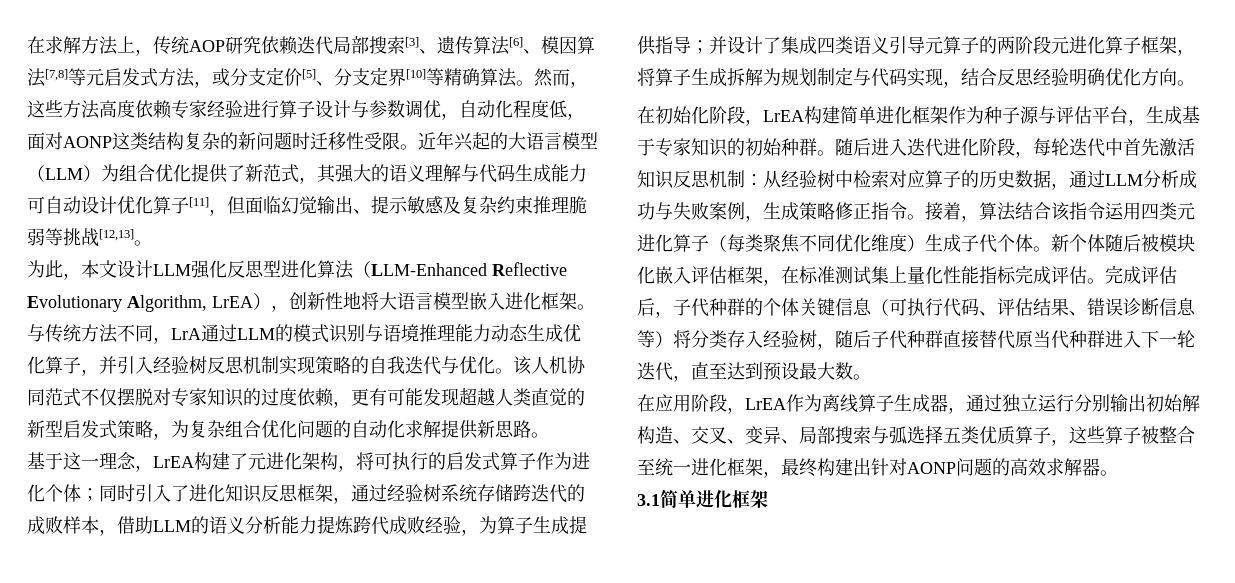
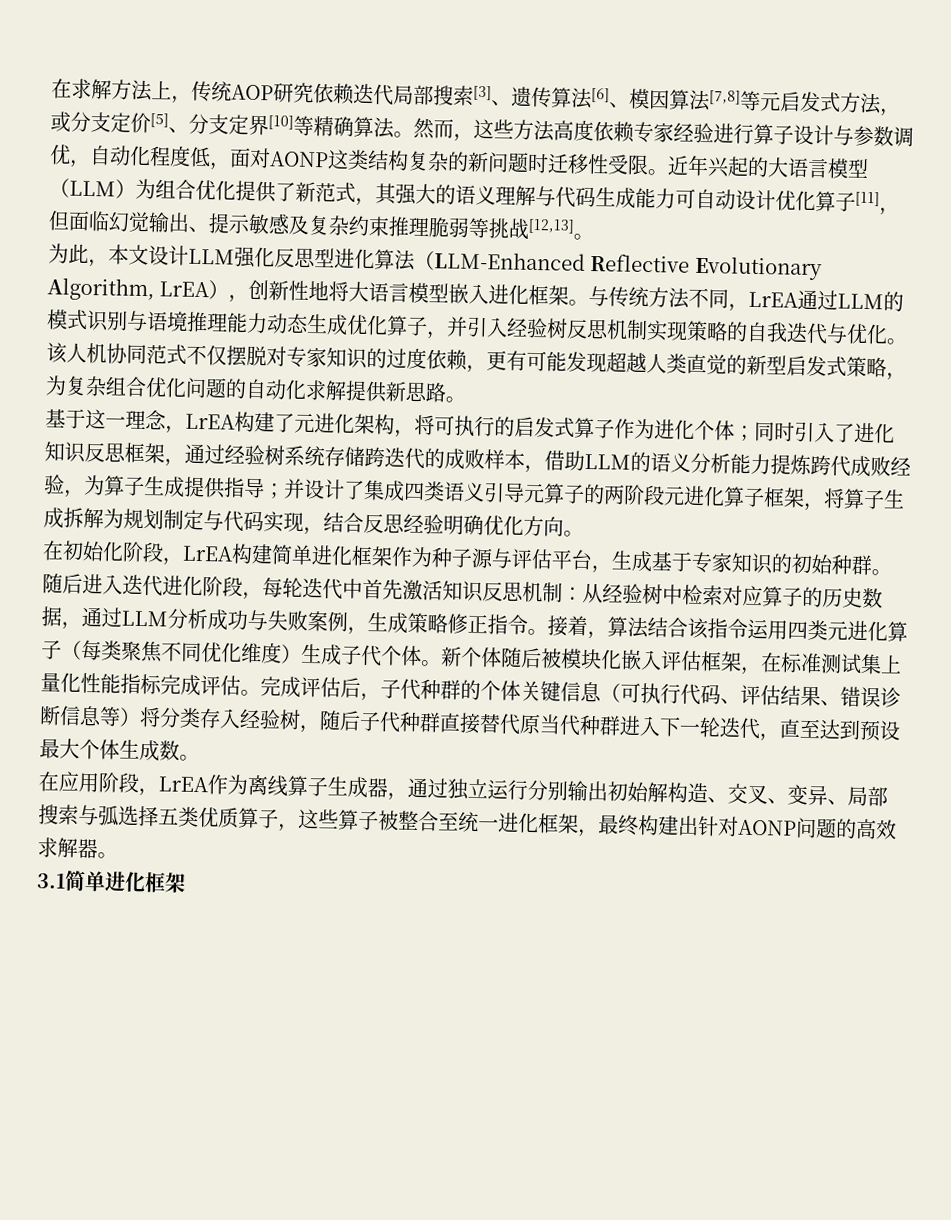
[171,328,201,340] LrA -> [748,291,800,308] LrEA
(835, 371) none -> [79,738,160,762] 个体生成

